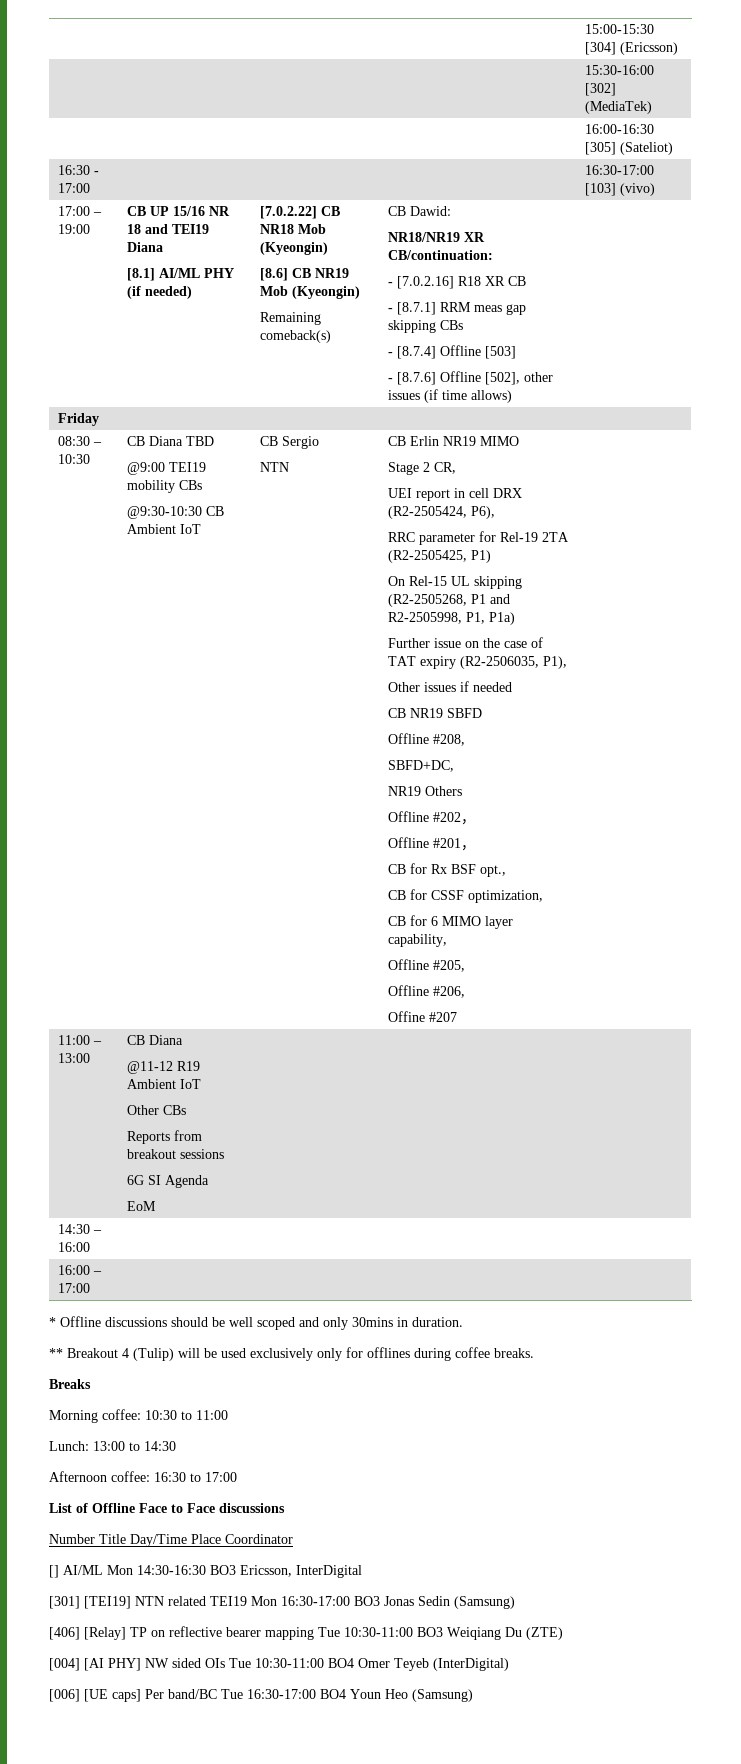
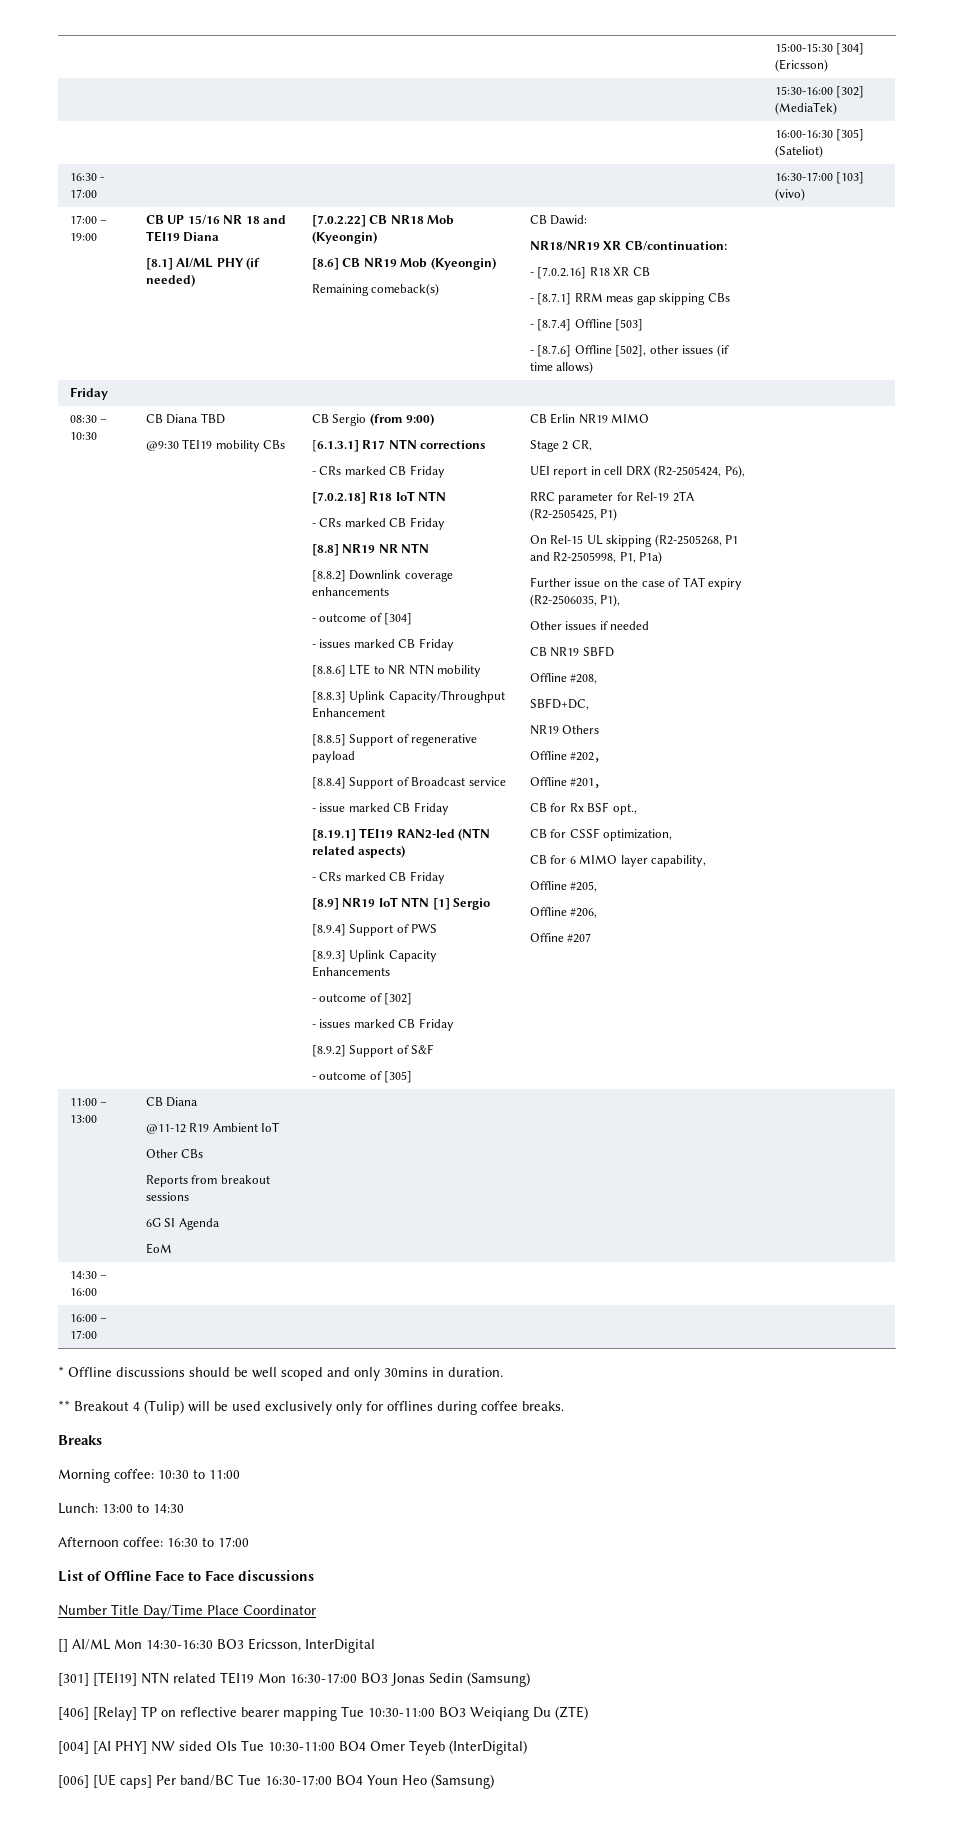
[126,462,165,475] @9:00 -> [145,441,179,451] @9:30
[126,506,224,519] [126,524,201,534] [259,436,319,449] [259,462,289,472] // @9:30-10:30 CB Ambient IoT | CB Sergio // NTN -> [311,413,435,426] [311,439,486,452] [311,465,445,478] [311,491,447,504] [311,517,445,530] [311,543,430,556] [311,570,453,582] [311,587,389,596] [311,613,413,625] [311,638,454,651] [311,664,482,677] [311,690,505,703] [311,707,385,718] [311,734,478,746] [311,751,355,763] [311,777,506,789] [311,802,449,815] [311,828,491,841] [311,845,406,858] [311,871,445,884] [311,897,491,910] [311,924,438,936] [311,950,437,962] [311,966,390,977] [311,993,413,1005] [311,1018,454,1031] [311,1044,435,1057] [311,1071,413,1083] | CB Sergio (from 9:00) // [6.1.3.1] R17 NTN corrections // - CRs marked CB Friday // [7.0.2.18] R18 IoT NTN // - CRs marked CB Friday // [8.8] NR19 NR NTN // [8.8.2] Downlink coverage enhancements // - outcome of [304] // - issues marked CB Friday // [8.8.6] LTE to NR NTN mobility // [8.8.3] Uplink Capacity/Throughput Enhancement // [8.8.5] Support of regenerative payload // [8.8.4] Support of Broadcast service // - issue marked CB Friday // [8.19.1] TEI19 RAN2-led (NTN related aspects) // - CRs marked CB Friday // [8.9] NR19 IoT NTN [1] Sergio // [8.9.4] Support of PWS // [8.9.3] Uplink Capacity Enhancements // - outcome of [302] // - issues marked CB Friday // [8.9.2] Support of S&F // - outcome of [305]

